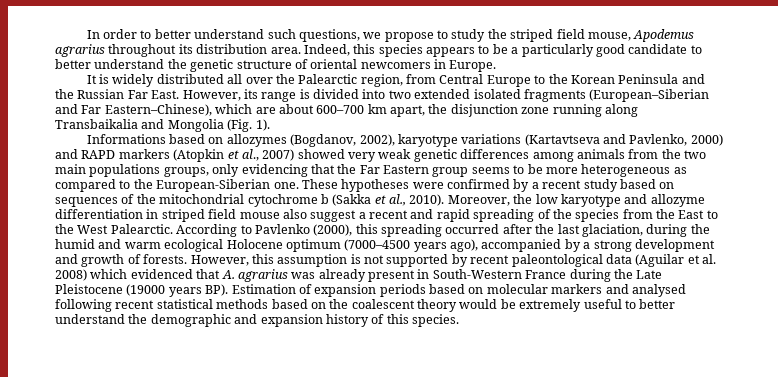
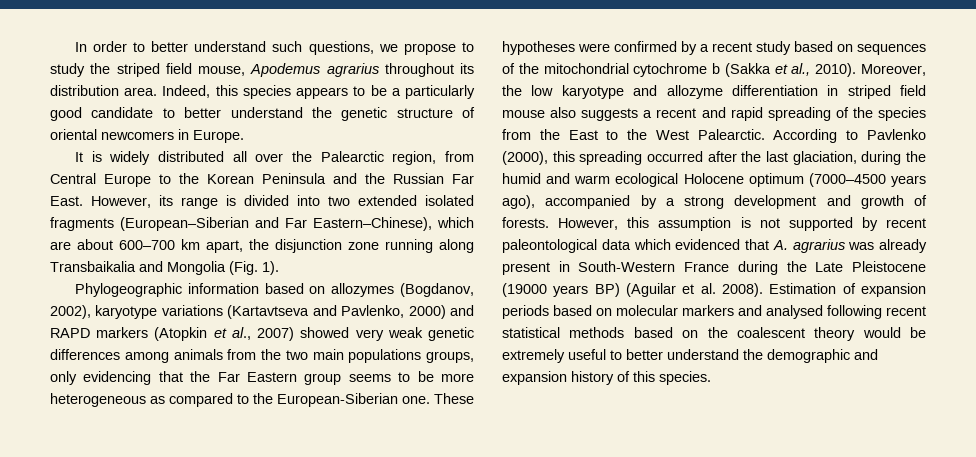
[86,134,166,144] Informations -> [74,283,259,297] Phylogeographic information
[310,210,357,222] suggest -> [581,108,639,121] suggests
[635,254,716,267] [55,269,87,281] (Aguilar et al. 2008) -> (631, 244) none
[205,284,229,296] BP). -> [594,283,763,297] BP) (Aguilar et al. 2008).

